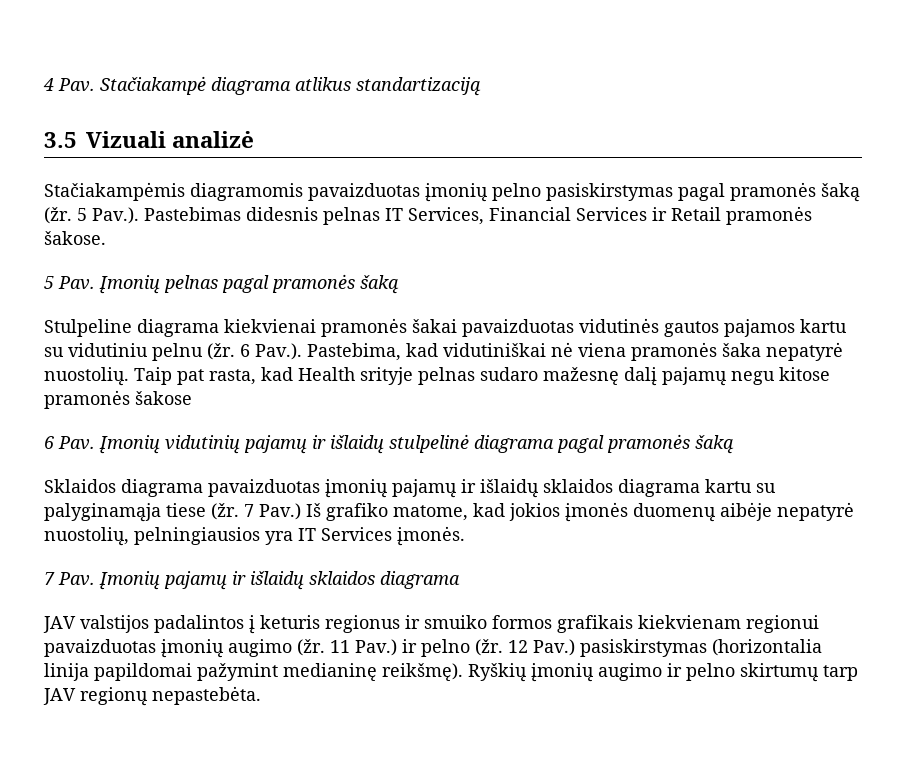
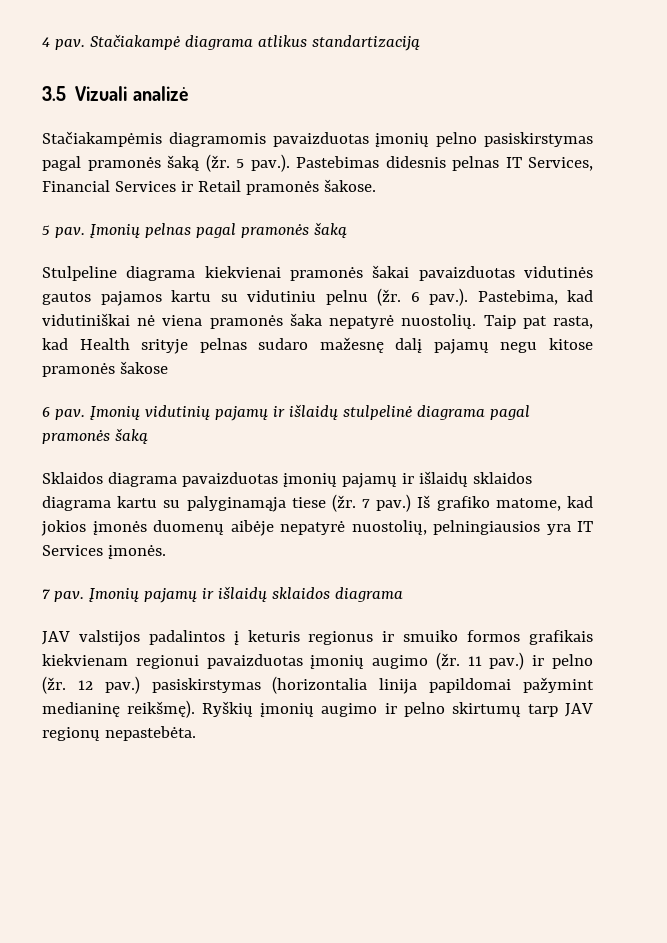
[58,78,95,92] Pav. -> [54,38,85,50] pav.
[92,207,139,224] Pav.). -> [250,154,290,172] pav.).
[58,276,95,290] Pav. -> [54,226,85,238] pav.
[255,343,302,360] Pav.). -> [429,288,468,306] pav.).
[58,436,95,450] Pav. -> [54,408,85,420] pav.
[259,503,301,520] Pav.) -> [376,494,412,512] pav.)
[58,572,95,586] Pav. -> [53,590,84,602] pav.
[355,639,397,656] Pav.) -> [489,652,525,670] pav.)
[533,639,575,656] Pav.) -> [104,676,140,694] pav.)

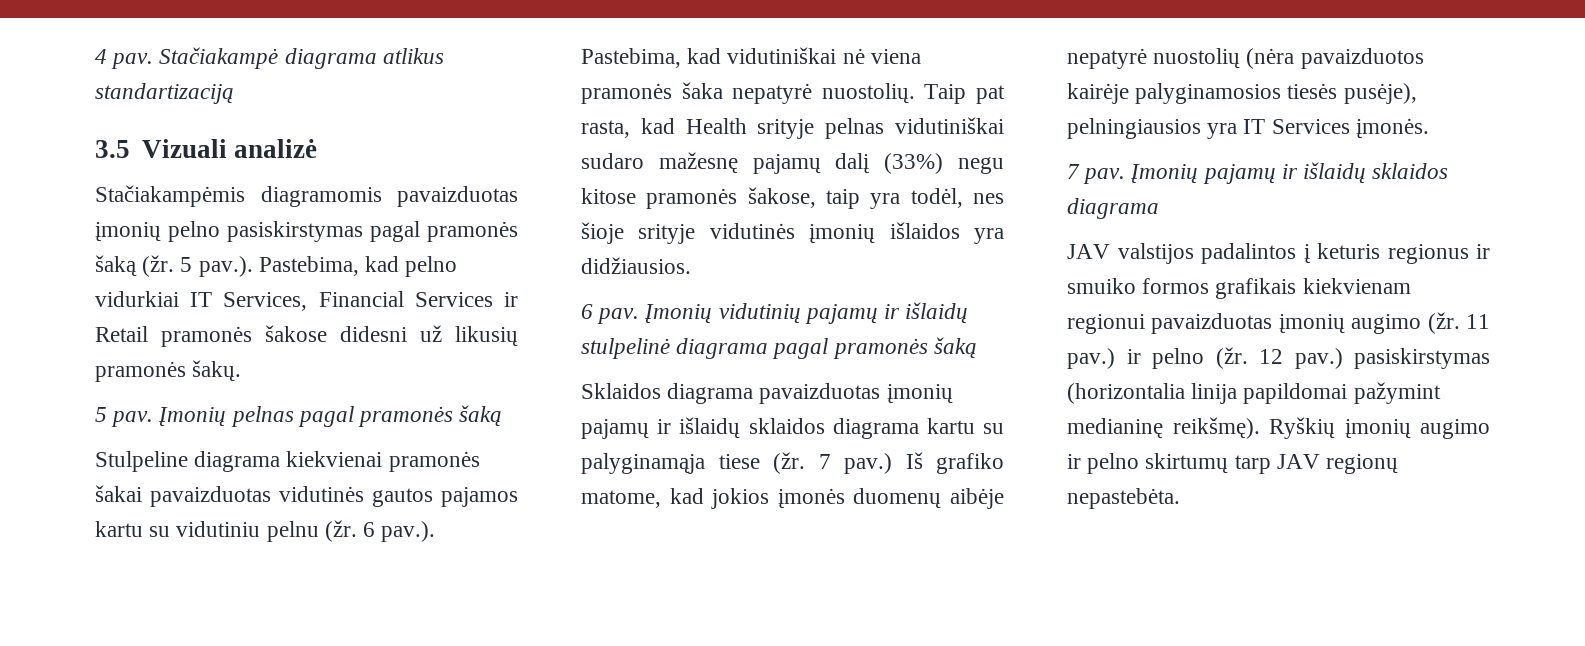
[296,156,499,171] Pastebimas didesnis pelnas -> [258,256,458,277] [95,291,179,307] Pastebima, kad pelno vidurkiai
[323,179,376,192] šakose. -> [265,325,518,347] [95,360,242,382] šakose didesni už likusių pramonės šakų.
(247, 345) none -> [895,117,1004,134] vidutiniškai
[395,338,593,354] [42,361,168,377] dalį pajamų negu kitose pramonės šakose -> [752,153,1004,174] [581,187,1004,209] [581,222,1004,244] [581,257,691,274] pajamų dalį (33%) negu kitose pramonės šakose, taip yra todėl, nes šioje srityje vidutinės įmonių išlaidos yra didžiausios.
[351,520,427,535] nuostolių, -> [1153,48,1424,69] [1067,83,1417,104] nuostolių (nėra pavaizduotos kairėje palyginamosios tiesės pusėje),

